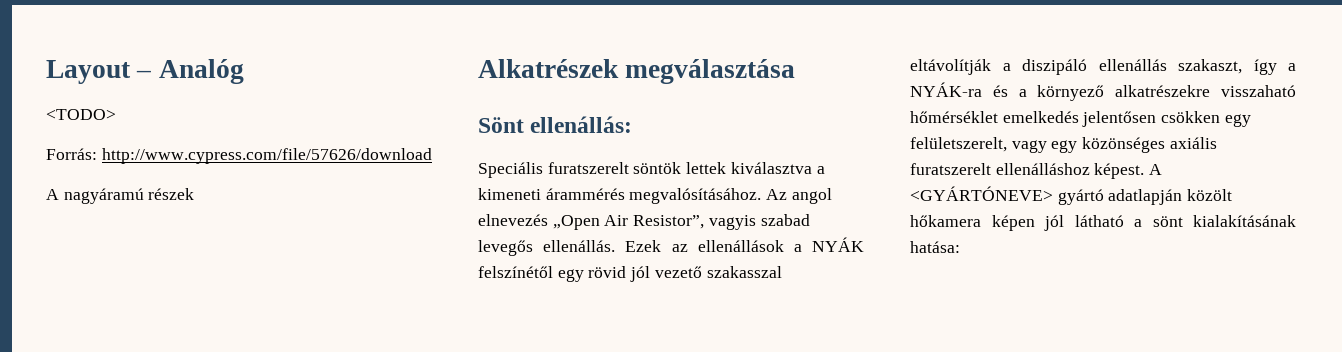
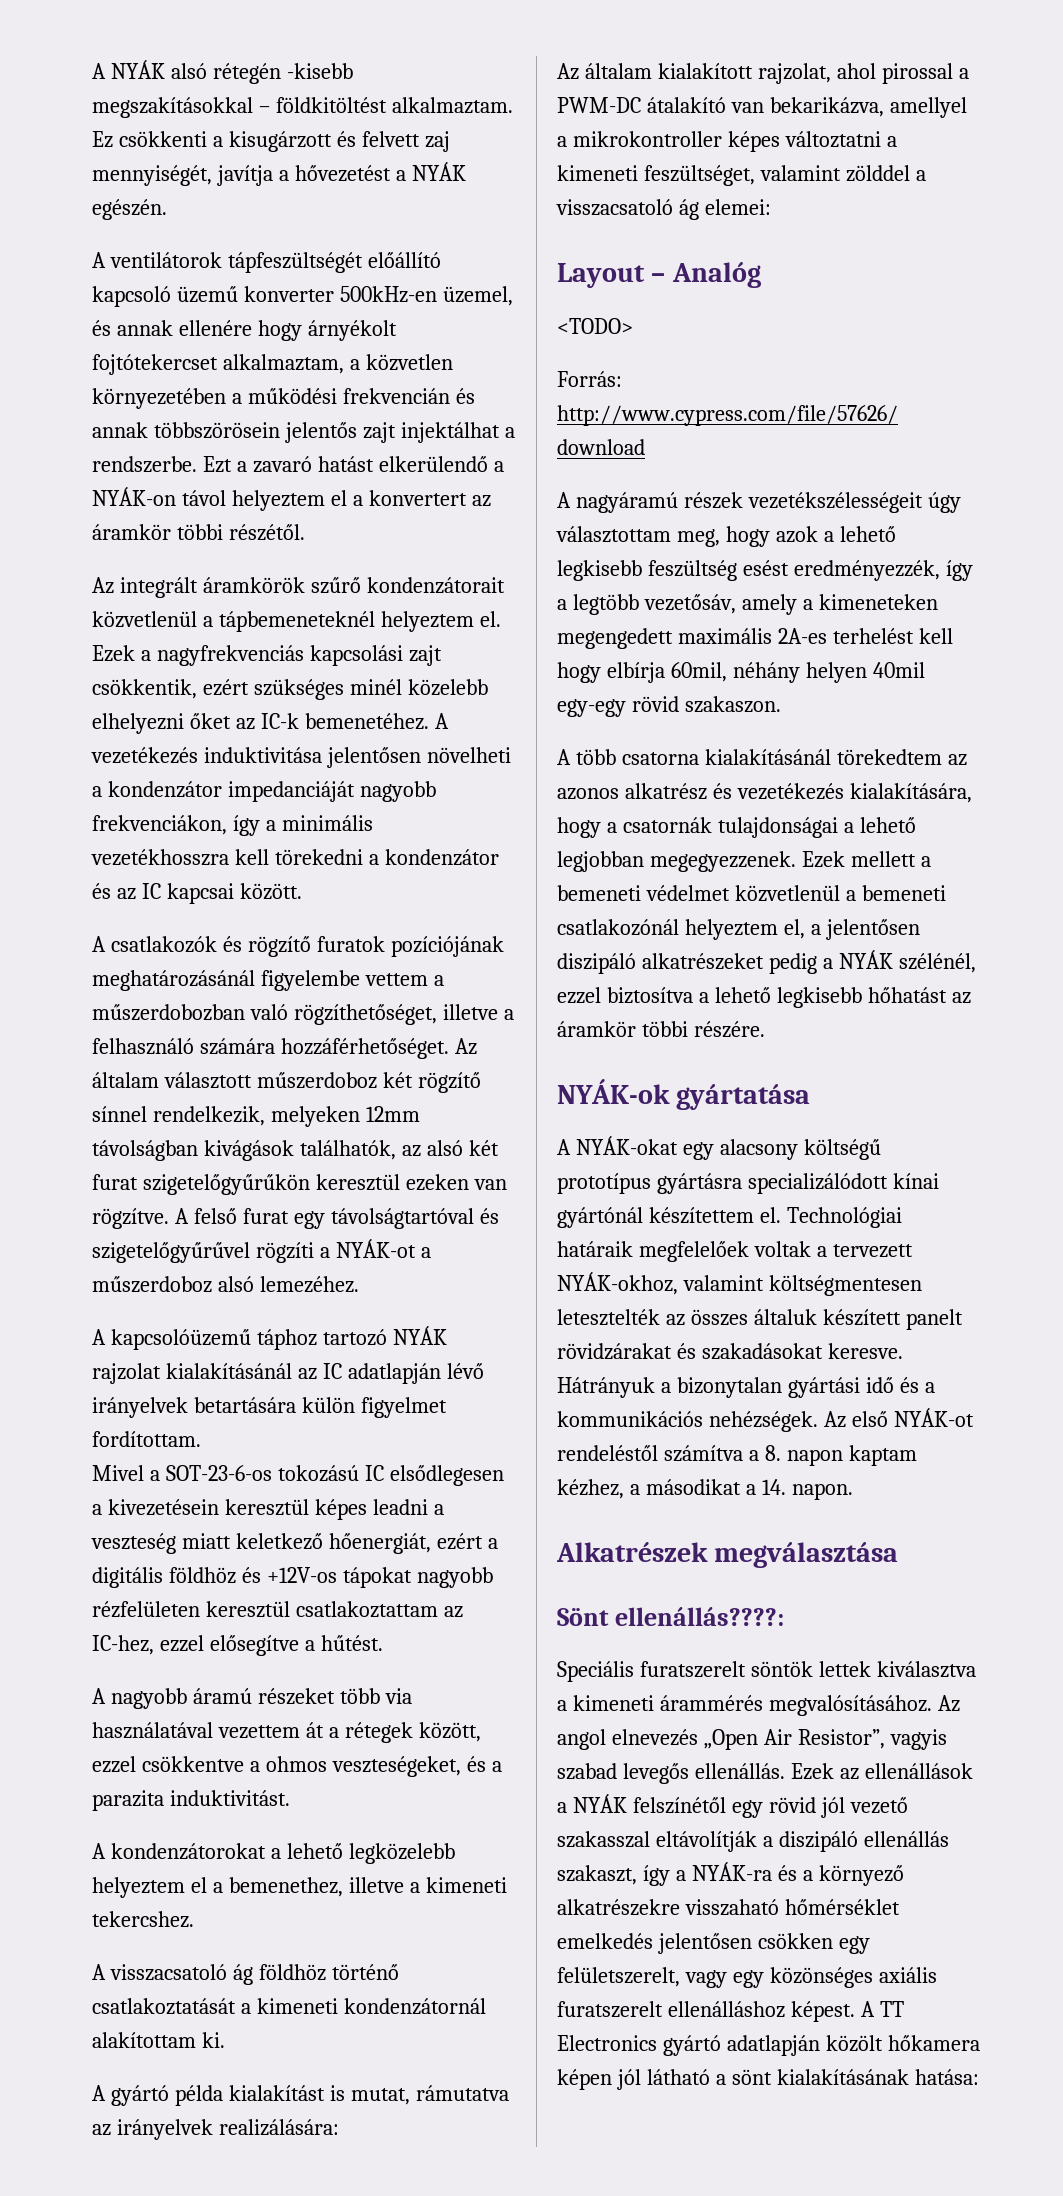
(46, 72) none -> [92,60,353,84] [92,97,513,118] [92,131,450,152] [92,162,466,186] [92,199,167,220] [92,252,441,273] [92,286,513,307] [92,320,397,341] [92,354,453,375] [92,388,475,409] [92,422,515,443] [92,456,504,473] [92,487,491,511] [92,524,305,541] [92,577,505,598] [92,611,501,632] [92,645,442,666] [92,679,488,700] [92,713,449,734] [91,747,511,768] [92,781,436,802] [92,815,373,836] [91,849,499,866] [92,883,302,904] [92,936,504,957] [92,970,444,991] [92,1004,514,1025] [92,1038,477,1059] [92,1072,481,1093] [92,1106,420,1127] [92,1140,499,1161] [92,1174,507,1195] [92,1208,499,1229] [92,1239,431,1263] [92,1276,359,1293] [92,1326,447,1350] [92,1363,484,1384] [92,1397,447,1418] [92,1431,201,1447] [92,1465,504,1486] [92,1499,444,1520] [91,1533,498,1554] [92,1567,493,1588] [92,1601,463,1618] [92,1635,383,1656] [92,1688,412,1709] [92,1722,481,1743] [92,1756,502,1777] [92,1790,290,1811] [92,1843,455,1864] [92,1877,507,1898] [92,1911,194,1928] [92,1964,399,1985] [92,1998,486,2015] [92,2032,225,2048] [92,2085,509,2106] [92,2119,339,2140] [557,63,969,84] [557,97,967,118] [557,131,897,152] [557,165,926,186] [556,199,771,220] A NYÁK alsó rétegén -kisebb megszakításokkal – földkitöltést alkalmaztam. Ez csökkenti a kisugárzott és felvett zaj mennyiségét, javítja a hővezetést a NYÁK egészén. // A ventilátorok tápfeszültségét előállító kapcsoló üzemű konverter 500kHz-en üzemel, és annak ellenére hogy árnyékolt fojtótekercset alkalmaztam, a közvetlen környezetében a működési frekvencián és annak többszörösein jelentős zajt injektálhat a rendszerbe. Ezt a zavaró hatást elkerülendő a NYÁK-on távol helyeztem el a konvertert az áramkör többi részétől. // Az integrált áramkörök szűrő kondenzátorait közvetlenül a tápbemeneteknél helyeztem el. Ezek a nagyfrekvenciás kapcsolási zajt csökkentik, ezért szükséges minél közelebb elhelyezni őket az IC-k bemenetéhez. A vezetékezés induktivitása jelentősen növelheti a kondenzátor impedanciáját nagyobb frekvenciákon, így a minimális vezetékhosszra kell törekedni a kondenzátor és az IC kapcsai között. // A csatlakozók és rögzítő furatok pozíciójának meghatározásánál figyelembe vettem a műszerdobozban való rögzíthetőséget, illetve a felhasználó számára hozzáférhetőséget. Az általam választott műszerdoboz két rögzítő sínnel rendelkezik, melyeken 12mm távolságban kivágások találhatók, az alsó két furat szigetelőgyűrűkön keresztül ezeken van rögzítve. A felső furat egy távolságtartóval és szigetelőgyűrűvel rögzíti a NYÁK-ot a műszerdoboz alsó lemezéhez. // A kapcsolóüzemű táphoz tartozó NYÁK rajzolat kialakításánál az IC adatlapján lévő irányelvek betartására külön figyelmet fordítottam. // Mivel a SOT-23-6-os tokozású IC elsődlegesen a kivezetésein keresztül képes leadni a veszteség miatt keletkező hőenergiát, ezért a digitális földhöz és +12V-os tápokat nagyobb rézfelületen keresztül csatlakoztattam az IC-hez, ezzel elősegítve a hűtést. // A nagyobb áramú részeket több via használatával vezettem át a rétegek között, ezzel csökkentve a ohmos veszteségeket, és a parazita induktivitást. // A kondenzátorokat a lehető legközelebb helyeztem el a bemenethez, illetve a kimeneti tekercshez. // A visszacsatoló ág földhöz történő csatlakoztatását a kimeneti kondenzátornál alakítottam ki. // A gyártó példa kialakítást is mutat, rámutatva az irányelvek realizálására: // Az általam kialakított rajzolat, ahol pirossal a PWM-DC átalakító van bekarikázva, amellyel a mikrokontroller képes változtatni a kimeneti feszültséget, valamint zölddel a visszacsatoló ág elemei: //
(195, 194) none -> [747,492,961,513] [556,526,896,547] [557,560,973,581] [557,594,938,615] [557,628,953,649] [557,662,925,683] [557,696,781,717] [557,749,967,766] [557,783,972,803] [557,817,916,838] [557,851,931,872] [557,885,946,902] [557,919,920,940] [557,950,976,974] [557,987,971,1008] [557,1021,765,1038] [557,1079,811,1110] [557,1136,881,1160] [557,1173,939,1194] [557,1207,902,1228] [557,1241,913,1262] [557,1272,922,1296] [557,1309,963,1330] [557,1343,903,1360] [557,1377,935,1398] [557,1408,974,1432] [557,1445,917,1466] [557,1479,853,1500] vezetékszélességeit úgy választottam meg, hogy azok a lehető legkisebb feszültség esést eredményezzék, így a legtöbb vezetősáv, amely a kimeneteken megengedett maximális 2A-es terhelést kell hogy elbírja 60mil, néhány helyen 40mil egy-egy rövid szakaszon. // A több csatorna kialakításánál törekedtem az azonos alkatrész és vezetékezés kialakítására, hogy a csatornák tulajdonságai a lehető legjobban megegyezzenek. Ezek mellett a bemeneti védelmet közvetlenül a bemeneti csatlakozónál helyeztem el, a jelentősen diszipáló alkatrészeket pedig a NYÁK szélénél, ezzel biztosítva a lehető legkisebb hőhatást az áramkör többi részére. // NYÁK-ok gyártatása // A NYÁK-okat egy alacsony költségű prototípus gyártásra specializálódott kínai gyártónál készítettem el. Technológiai határaik megfelelőek voltak a tervezett NYÁK-okhoz, valamint költségmentesen letesztelték az összes általuk készített panelt rövidzárakat és szakadásokat keresve. Hátrányuk a bizonytalan gyártási idő és a kommunikációs nehézségek. Az első NYÁK-ot rendeléstől számítva a 8. napon kaptam kézhez, a másodikat a 14. napon.
[530,116,633,133] ellenállás: -> [614,1607,784,1626] ellenállás????:
[910,186,1053,201] <GYÁRTÓNEVE> -> [879,2001,904,2017] [557,2035,657,2051] TT Electronics

